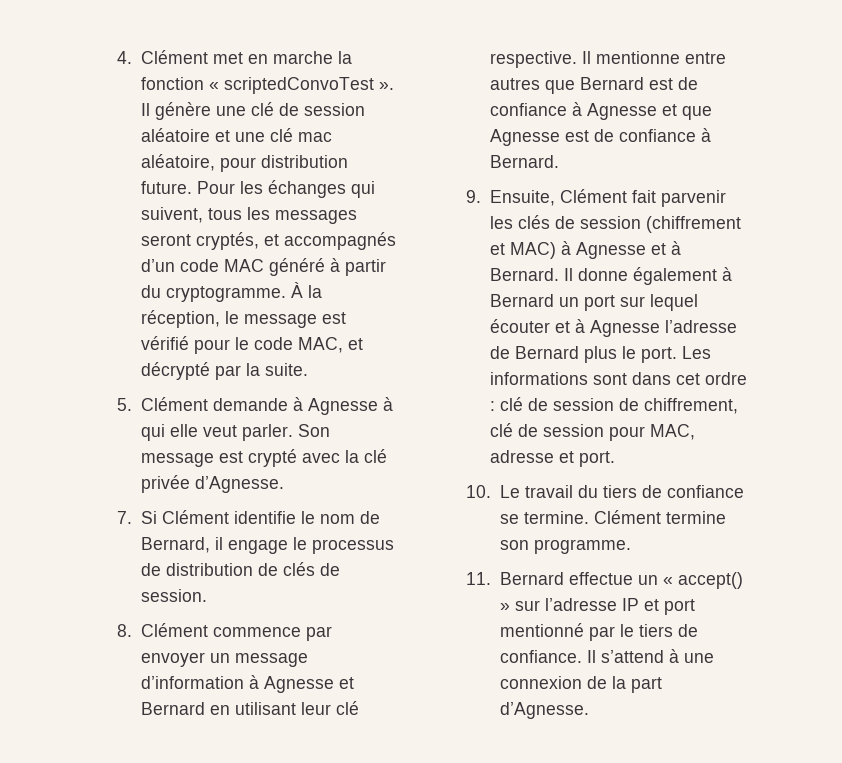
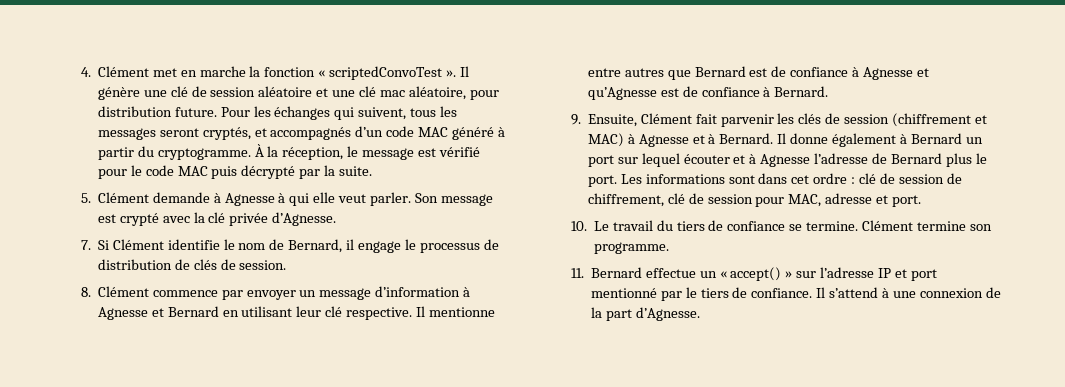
[298,337,364,353] MAC, et -> [177,166,238,179] MAC puis
[682,106,713,120] [490,129,561,146] que Agnesse -> [587,87,657,100] qu’Agnesse

